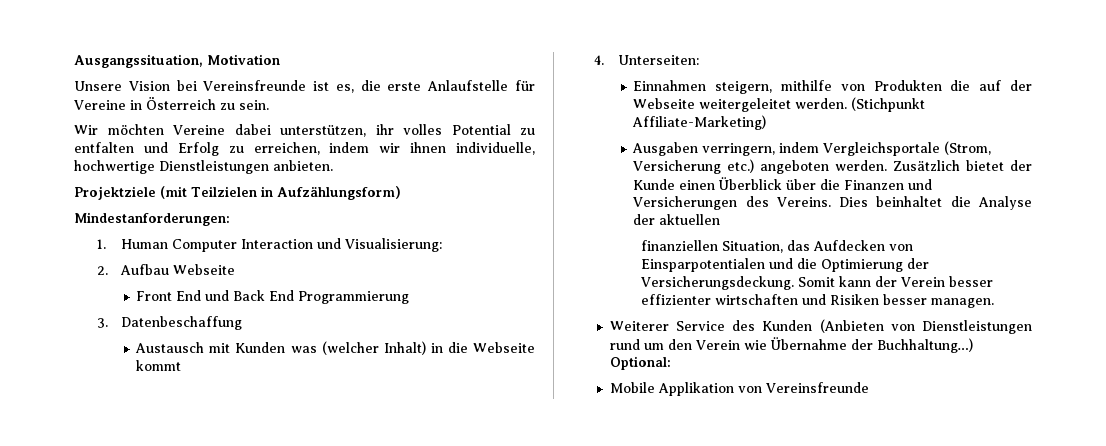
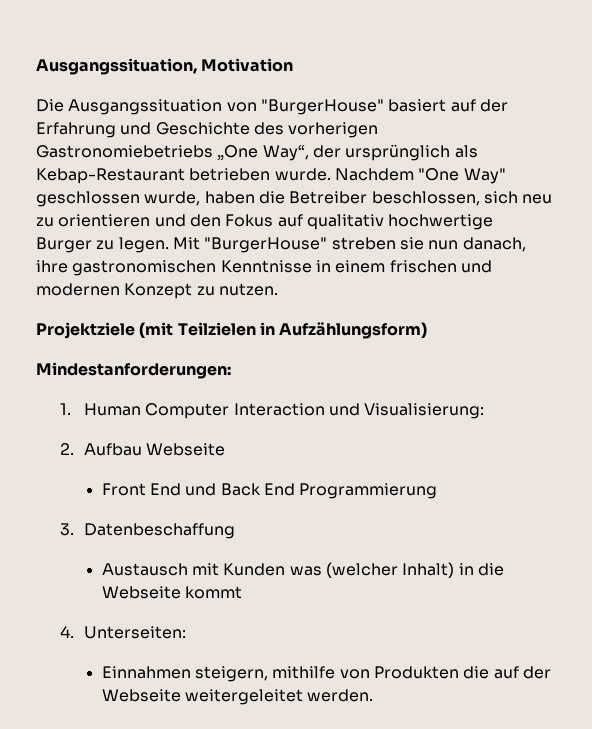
[74,80,535,93] [74,97,269,110] [74,124,535,137] [74,142,535,156] [74,160,333,174] Unsere Vision bei Vereinsfreunde ist es, die erste Anlaufstelle für Vereine in Österreich zu sein. // Wir möchten Vereine dabei unterstützen, ihr volles Potential zu entfalten und Erfolg zu erreichen, indem wir ihnen individuelle, hochwertige Dienstleistungen anbieten. -> [36,99,508,115] [36,122,379,138] [36,144,478,161] [36,168,506,184] [36,191,553,207] [36,214,494,230] [36,237,526,253] [36,260,492,276] [36,283,278,299] Die Ausgangssituation von "BurgerHouse" basiert auf der Erfahrung und Geschichte des vorherigen Gastronomiebetriebs „One Way“, der ursprünglich als Kebap-Restaurant betrieben wurde. Nachdem "One Way" geschlossen wurde, haben die Betreiber beschlossen, sich neu zu orientieren und den Fokus auf qualitativ hochwertige Burger zu legen. Mit "BurgerHouse" streben sie nun danach, ihre gastronomischen Kenntnisse in einem frischen und modernen Konzept zu nutzen.
[851,97,926,112] [632,115,767,130] [632,141,992,156] [633,159,1032,174] [633,177,933,190] [633,196,1032,210] [633,214,721,225] [641,240,914,253] [641,258,930,272] [641,276,994,290] [641,294,995,308] [609,319,1032,334] [609,337,973,353] [609,356,671,370] [609,382,869,396] (Stichpunkt Affiliate-Marketing) // Ausgaben verringern, indem Vergleichsportale (Strom, Versicherung etc.) angeboten werden. Zusätzlich bietet der Kunde einen Überblick über die Finanzen und Versicherungen des Vereins. Dies beinhaltet die Analyse der aktuellen // finanziellen Situation, das Aufdecken von Einsparpotentialen und die Optimierung der Versicherungsdeckung. Somit kann der Verein besser effizienter wirtschaften und Risiken besser managen. // Weiterer Service des Kunden (Anbieten von Dienstleistungen rund um den Verein wie Übernahme der Buchhaltung…) Optional: // Mobile Applikation von Vereinsfreunde -> (374, 695) none

